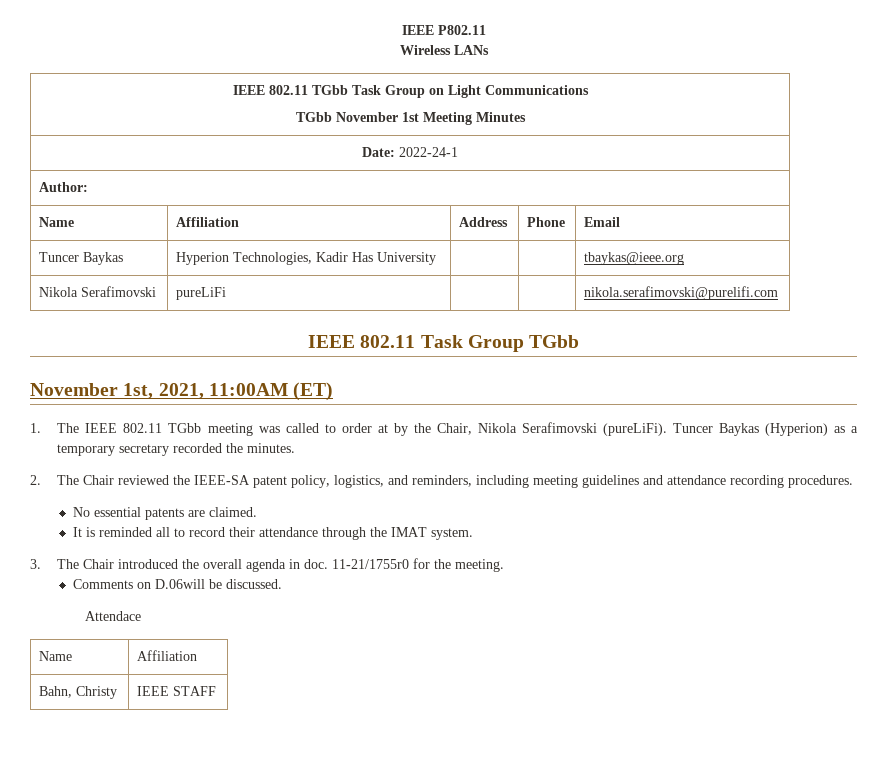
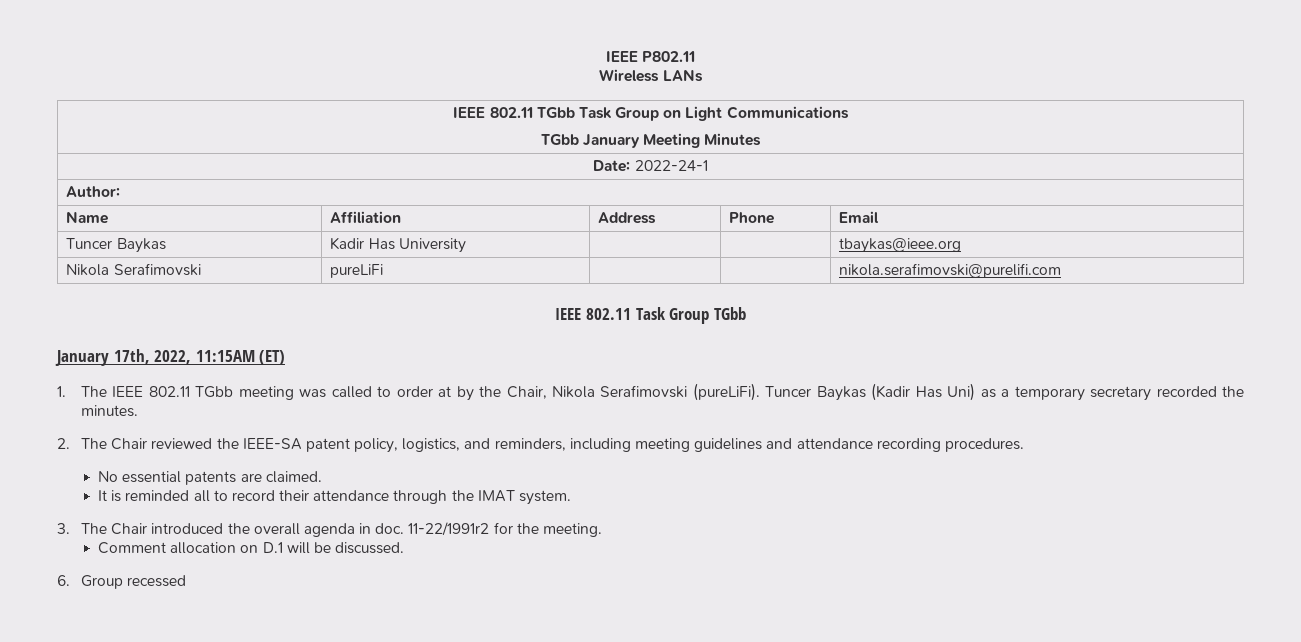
[335,112,419,122] November 1st -> [582,134,640,148] January
[176,252,313,265] Hyperion Technologies, -> (166, 245) none
[30,383,288,399] November 1st, 2021, 11:00AM -> [55,349,255,366] January 17th, 2022, 11:15AM
[764,423,828,436] (Hyperion) -> [871,383,976,401] (Kadir Has Uni)
[332,559,410,569] 11-21/1755r0 -> [408,522,490,536] 11-22/1991r2
[72,579,282,589] [84,611,141,621] [39,651,73,661] [137,650,198,661] [39,686,118,699] [137,686,217,696] Comments on D.06will be discussed. // Attendace // Name | Affiliation // Bahn, Christy | IEEE STAFF -> [98,542,405,554] [57,575,187,589] Comment allocation on D.1 will be discussed. // 6. Group recessed

